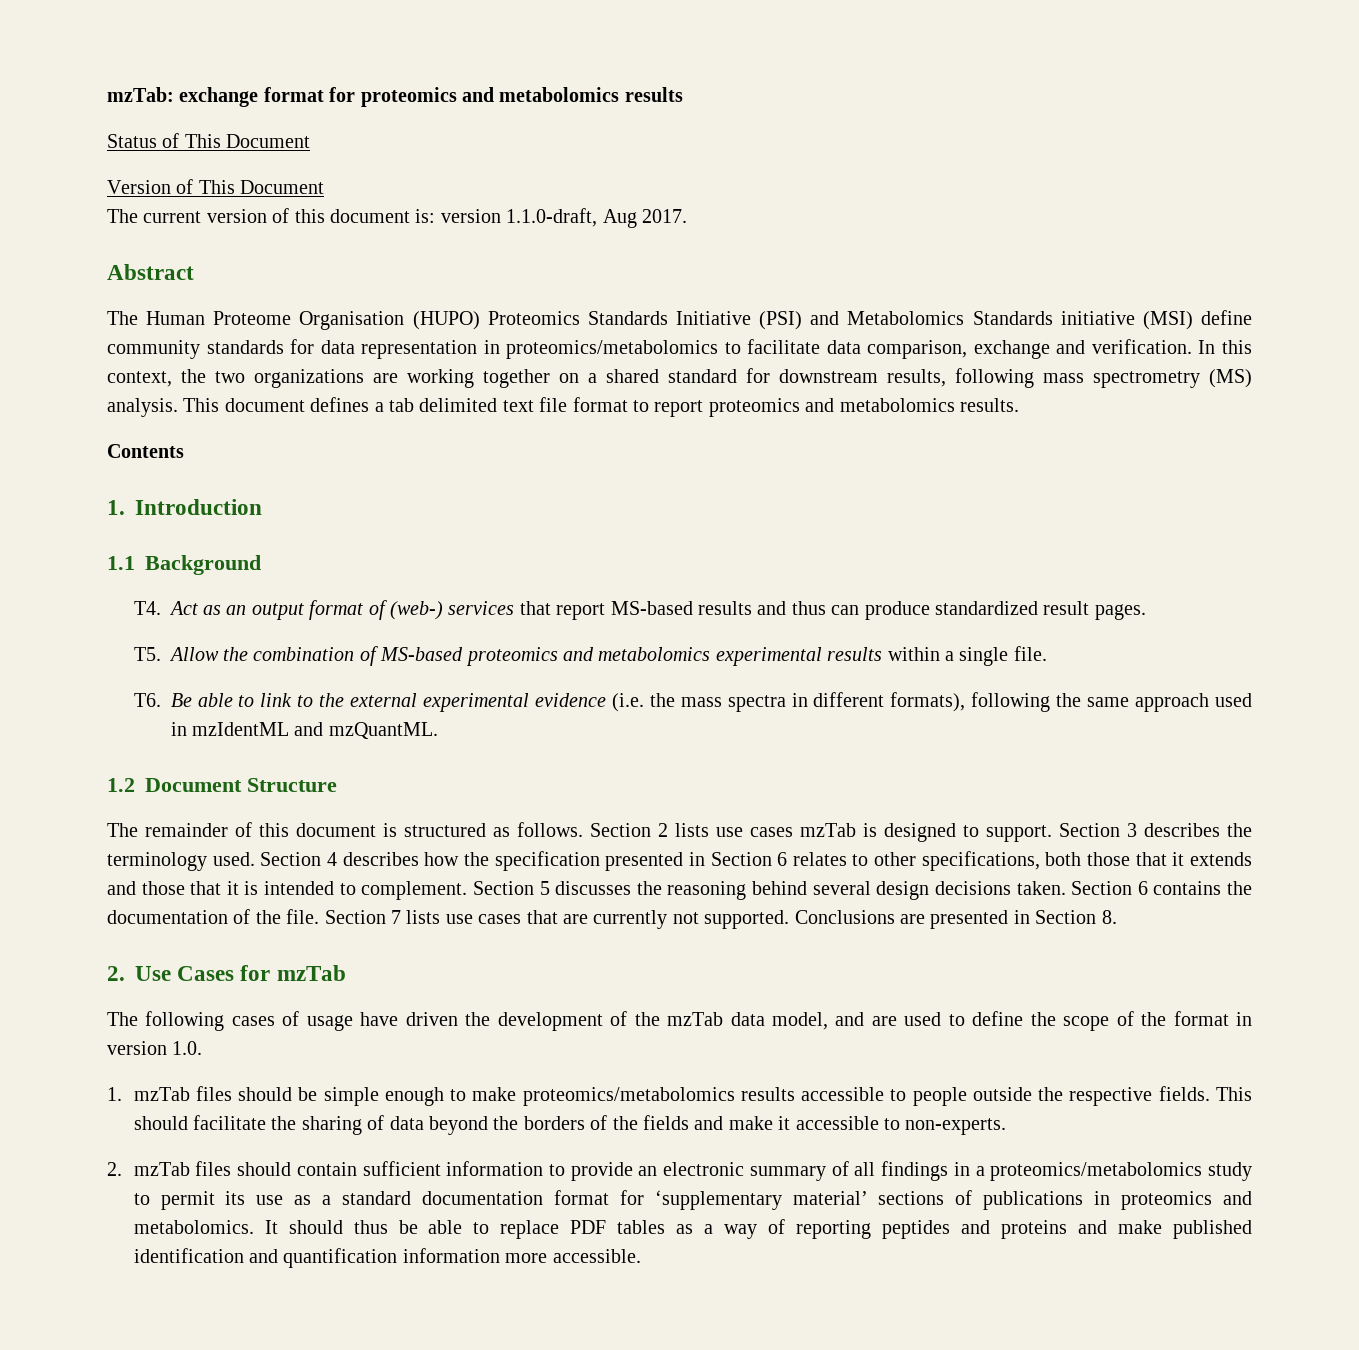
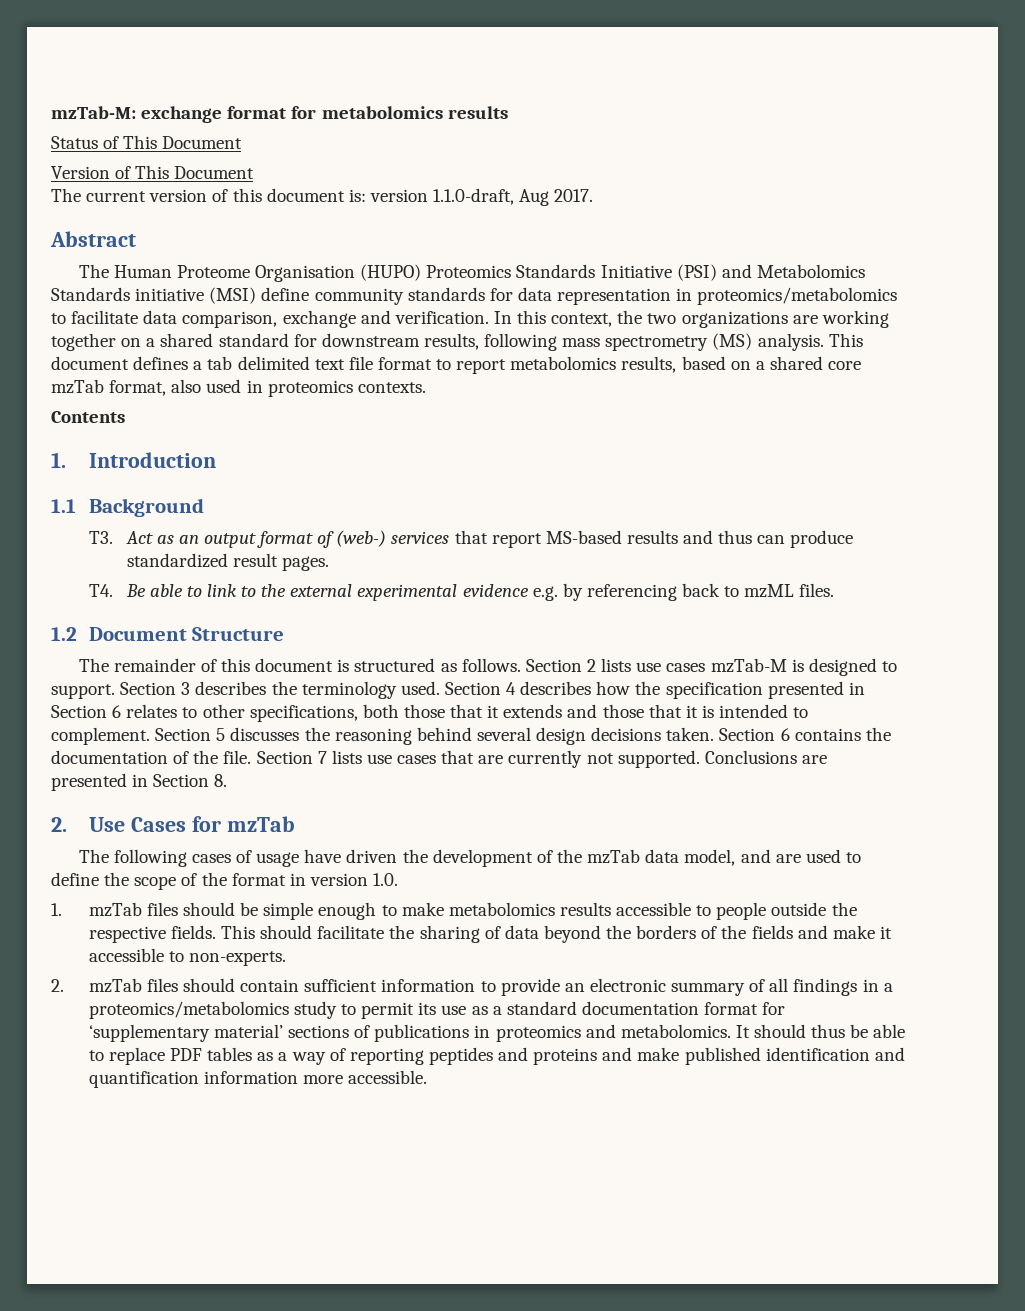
[107,87,174,102] mzTab: -> [51,106,136,119] mzTab-M:
[360,87,494,107] proteomics and -> (317, 112) none
[708,398,1019,417] proteomics and metabolomics results. -> [510,356,862,373] [51,379,426,397] metabolomics results, based on a shared core mzTab format, also used in proteomics contexts.
[133,601,161,615] T4. -> [88,531,113,544] T3.
[133,646,1047,666] [133,693,161,707] T5. Allow the combination of MS-based proteomics and metabolomics experimental results within a single file. // T6. -> [88,584,113,597] T4.
[611,692,1253,712] [170,722,438,739] (i.e. the mass spectra in different formats), following the same approach used in mzIdentML and mzQuantML. -> [532,583,835,601] e.g. by referencing back to mzML files.
[800,823,856,837] mzTab -> [710,658,787,673] mzTab-M
[522,1087,735,1106] proteomics/metabolomics -> [448,902,555,916] metabolomics

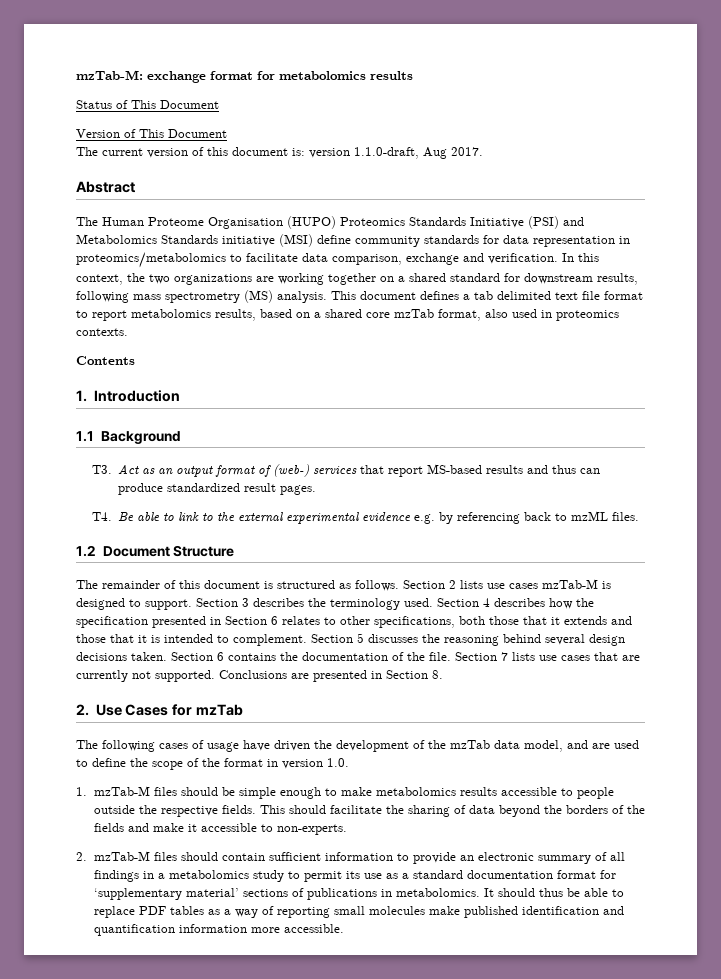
[88,902,142,917] mzTab -> [93,786,150,796] mzTab-M
[88,978,142,993] mzTab -> [93,851,150,861] mzTab-M
[88,1001,289,1019] proteomics/metabolomics -> [168,870,249,879] metabolomics
[495,1024,616,1042] proteomics and -> (392, 893) none
[428,1047,633,1065] peptides and proteins and -> [333,906,425,915] small molecules

